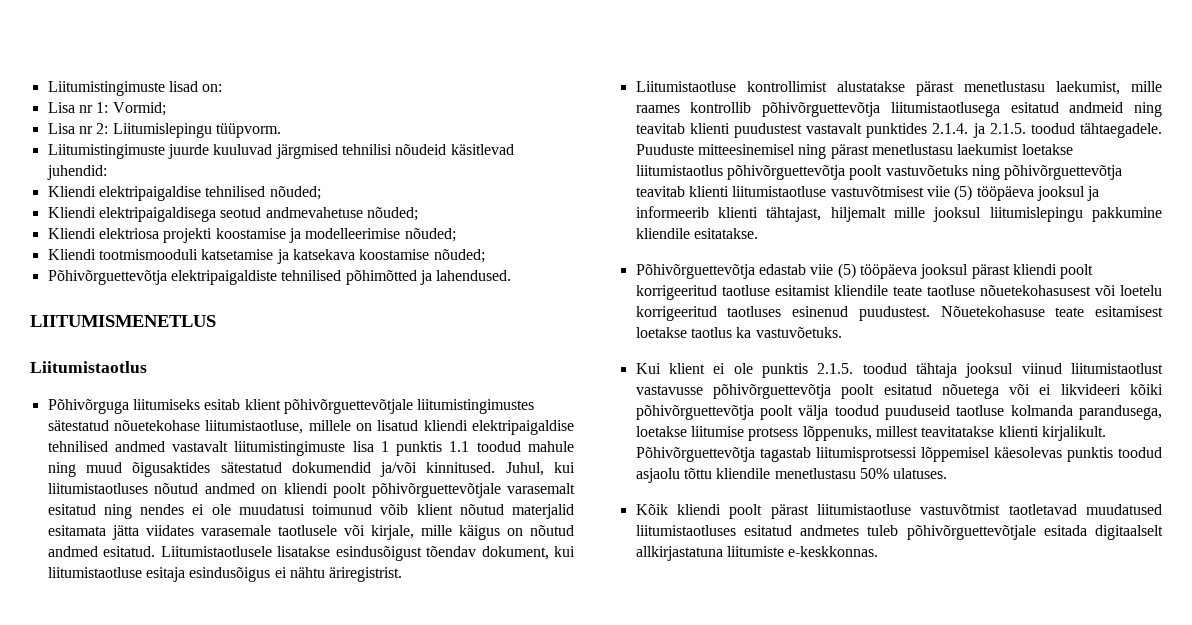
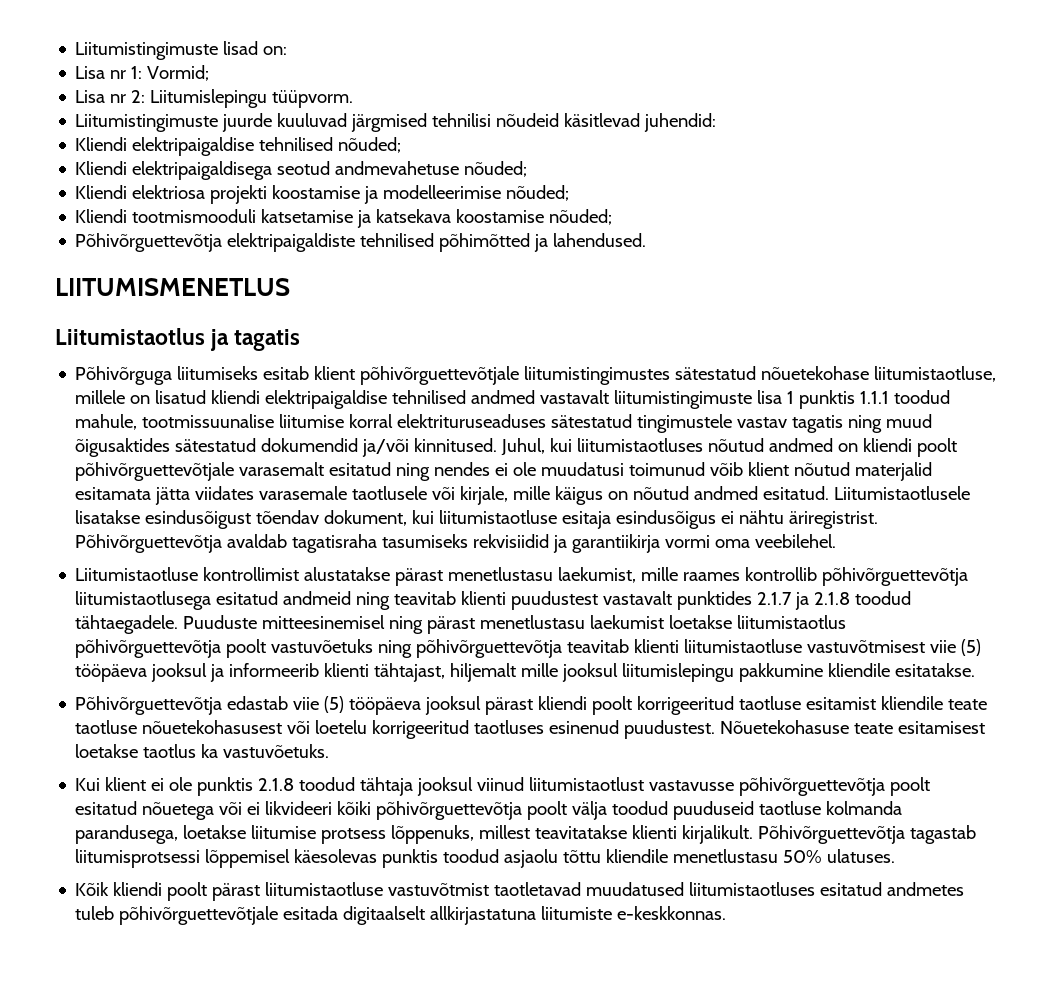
(147, 367) none -> [210,329,301,351] ja tagatis
[449,441,574,452] 1.1 toodud mahule -> [860,390,951,404] [75,414,844,433] 1.1.1 toodud mahule, tootmissuunalise liitumise korral elektrituruseaduses sätestatud tingimustele vastav tagatis
(403, 574) none -> [75,534,837,553] Põhivõrguettevõtja avaldab tagatisraha tasumiseks rekvisiidid ja garantiikirja vormi oma veebilehel.
[932,123,1026,138] 2.1.4. ja 2.1.5. -> [757,592,851,610] 2.1.7 ja 2.1.8
[817,363,854,374] 2.1.5. -> [258,778,295,791] 2.1.8

